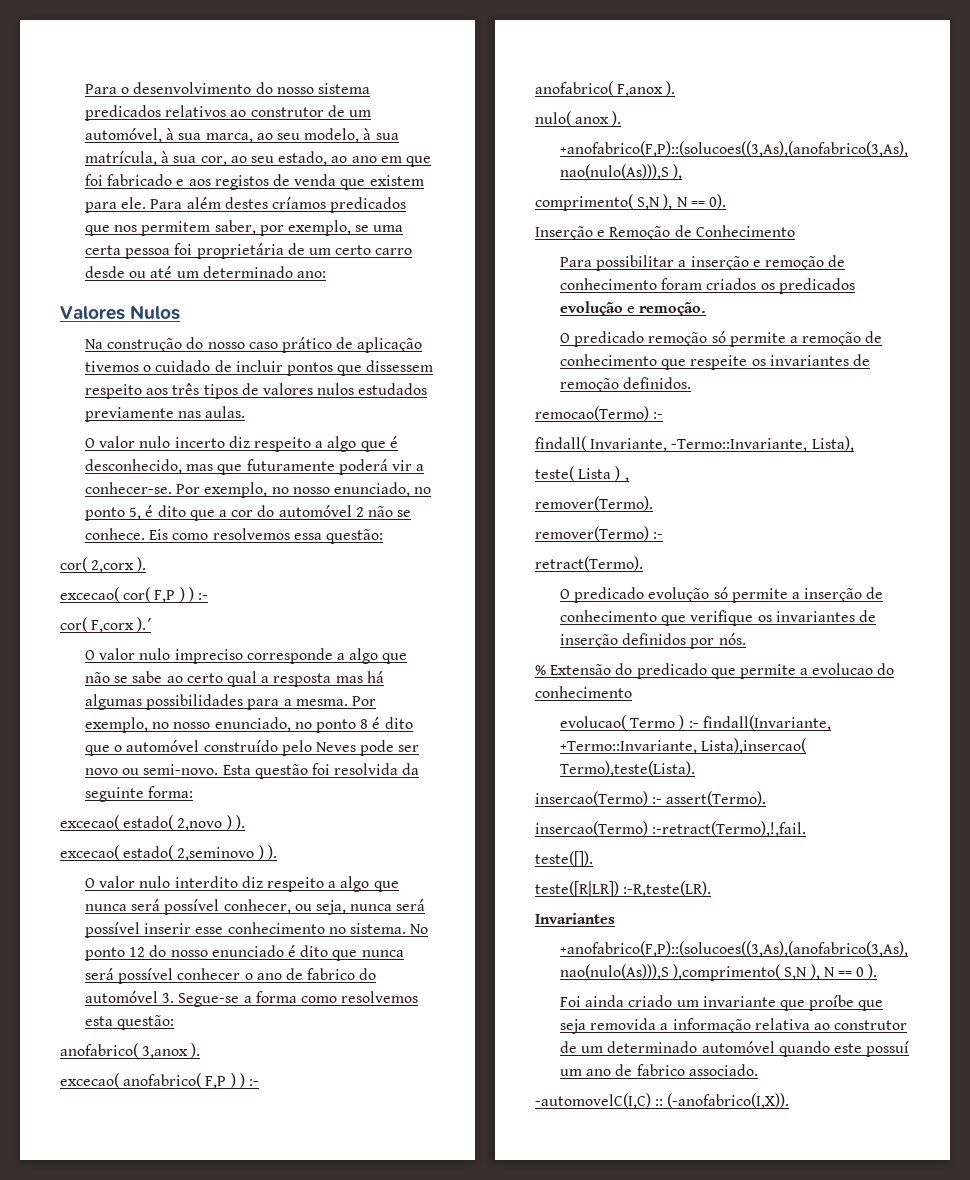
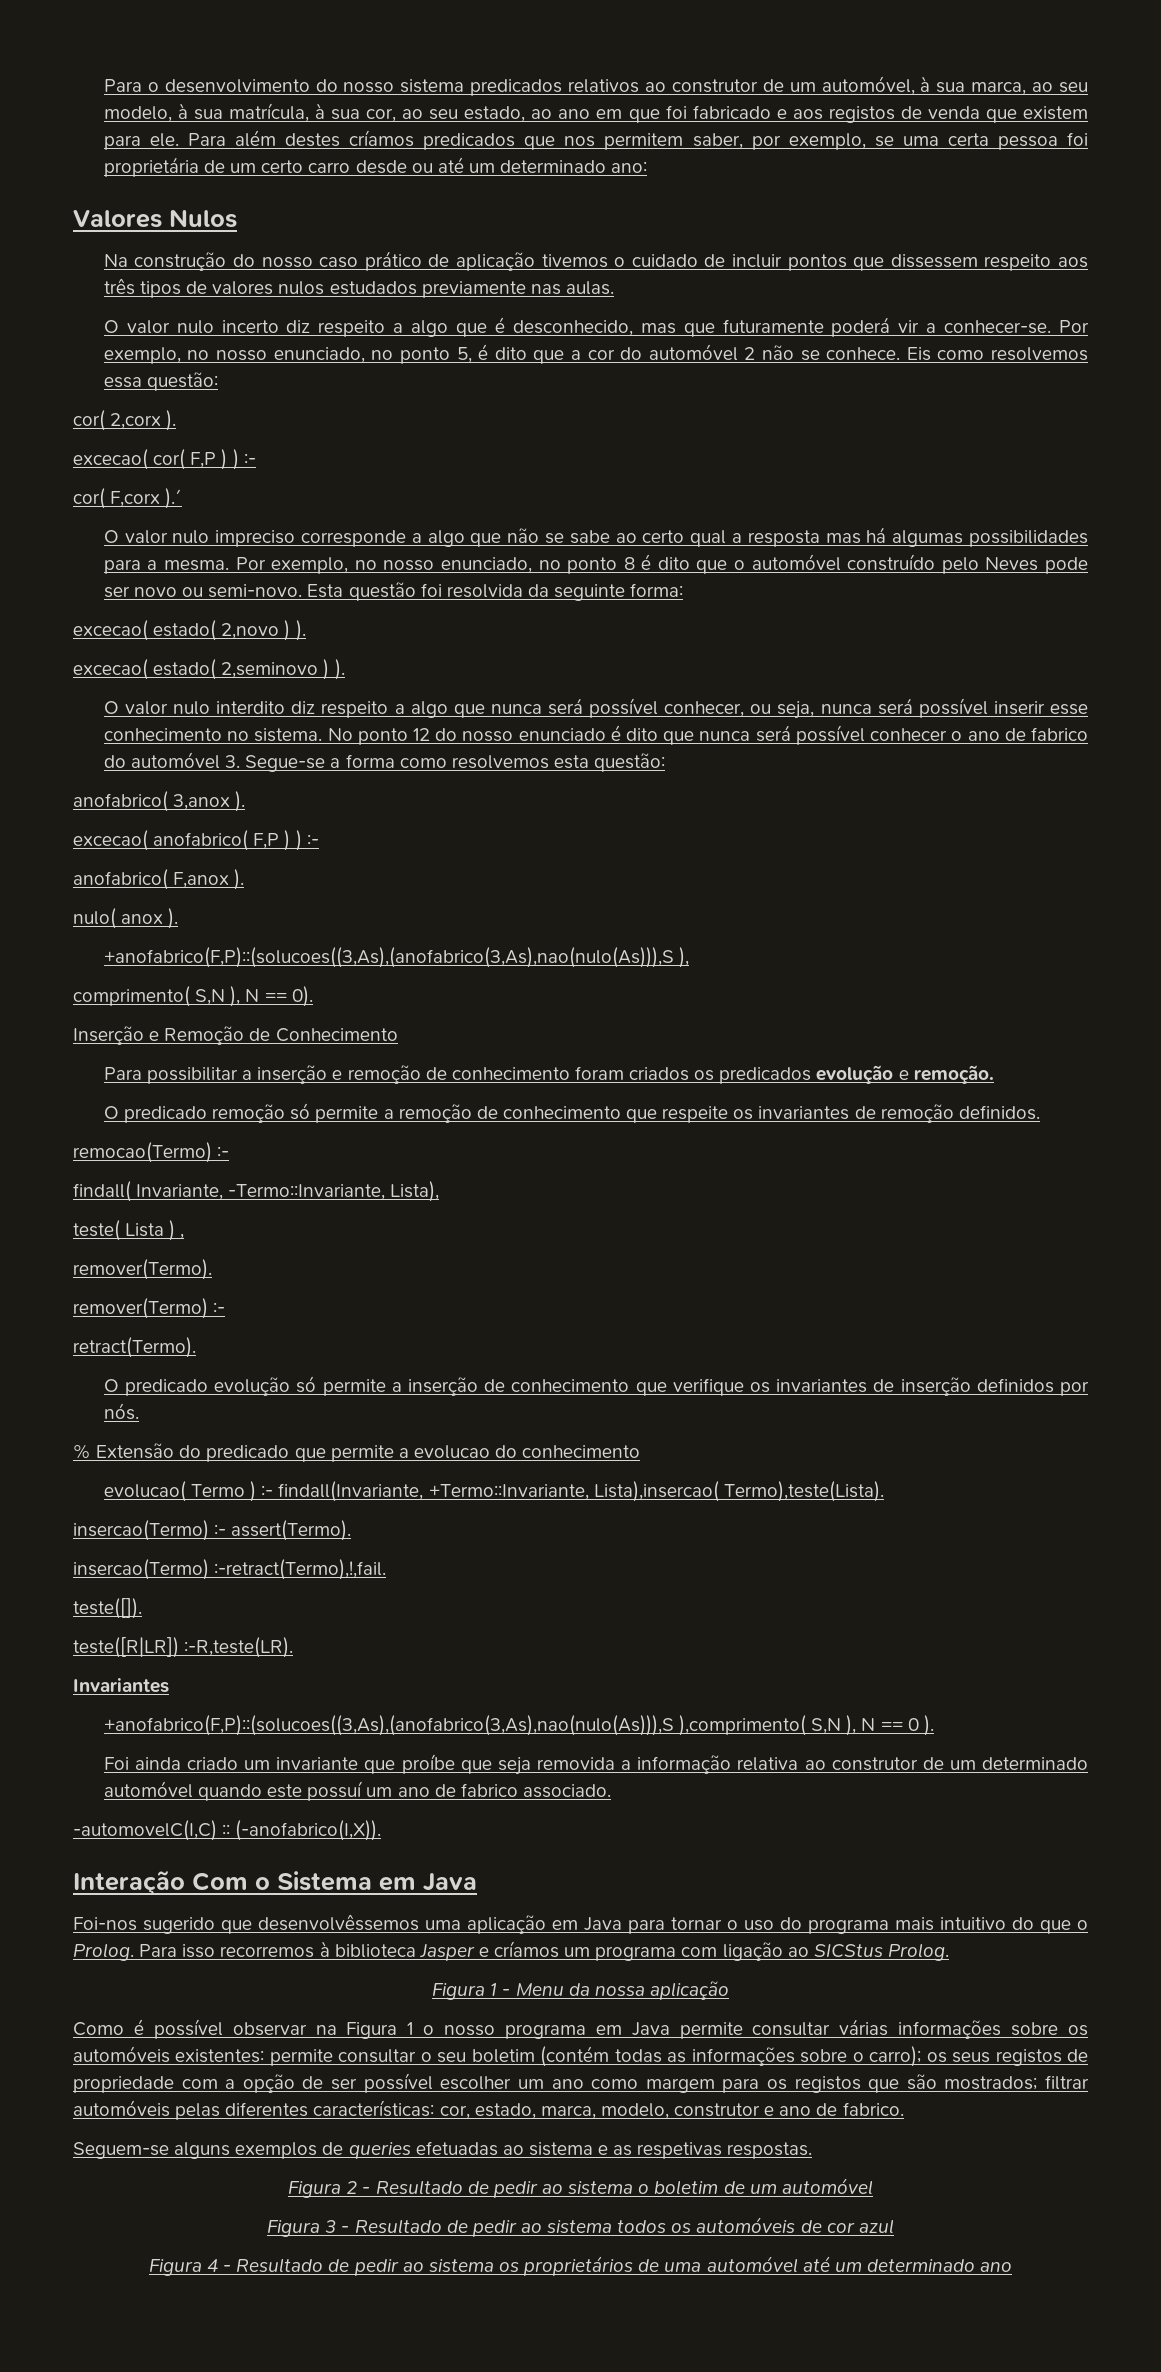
(790, 1101) none -> [73,1871,477,1895] [73,1914,1088,1934] [73,1941,949,1961] [432,1981,729,2000] [73,2019,1088,2039] [73,2046,1089,2067] [73,2073,1089,2093] [73,2100,904,2120] [73,2141,813,2159] [288,2178,873,2198] [267,2217,894,2237] [148,2256,1013,2276] // Interação Com o Sistema em Java // Foi-nos sugerido que desenvolvêssemos uma aplicação em Java para tornar o uso do programa mais intuitivo do que o Prolog. Para isso recorremos à biblioteca Jasper e críamos um programa com ligação ao SICStus Prolog. // Figura 1 - Menu da nossa aplicação // Como é possível observar na Figura 1 o nosso programa em Java permite consultar várias informações sobre os automóveis existentes: permite consultar o seu boletim (contém todas as informações sobre o carro); os seus registos de propriedade com a opção de ser possível escolher um ano como margem para os registos que são mostrados; filtrar automóveis pelas diferentes características: cor, estado, marca, modelo, construtor e ano de fabrico. // Seguem-se alguns exemplos de queries efetuadas ao sistema e as respetivas respostas. // Figura 2 - Resultado de pedir ao sistema o boletim de um automóvel // Figura 3 - Resultado de pedir ao sistema todos os automóveis de cor azul // Figura 4 - Resultado de pedir ao sistema os proprietários de uma automóvel até um determinado ano

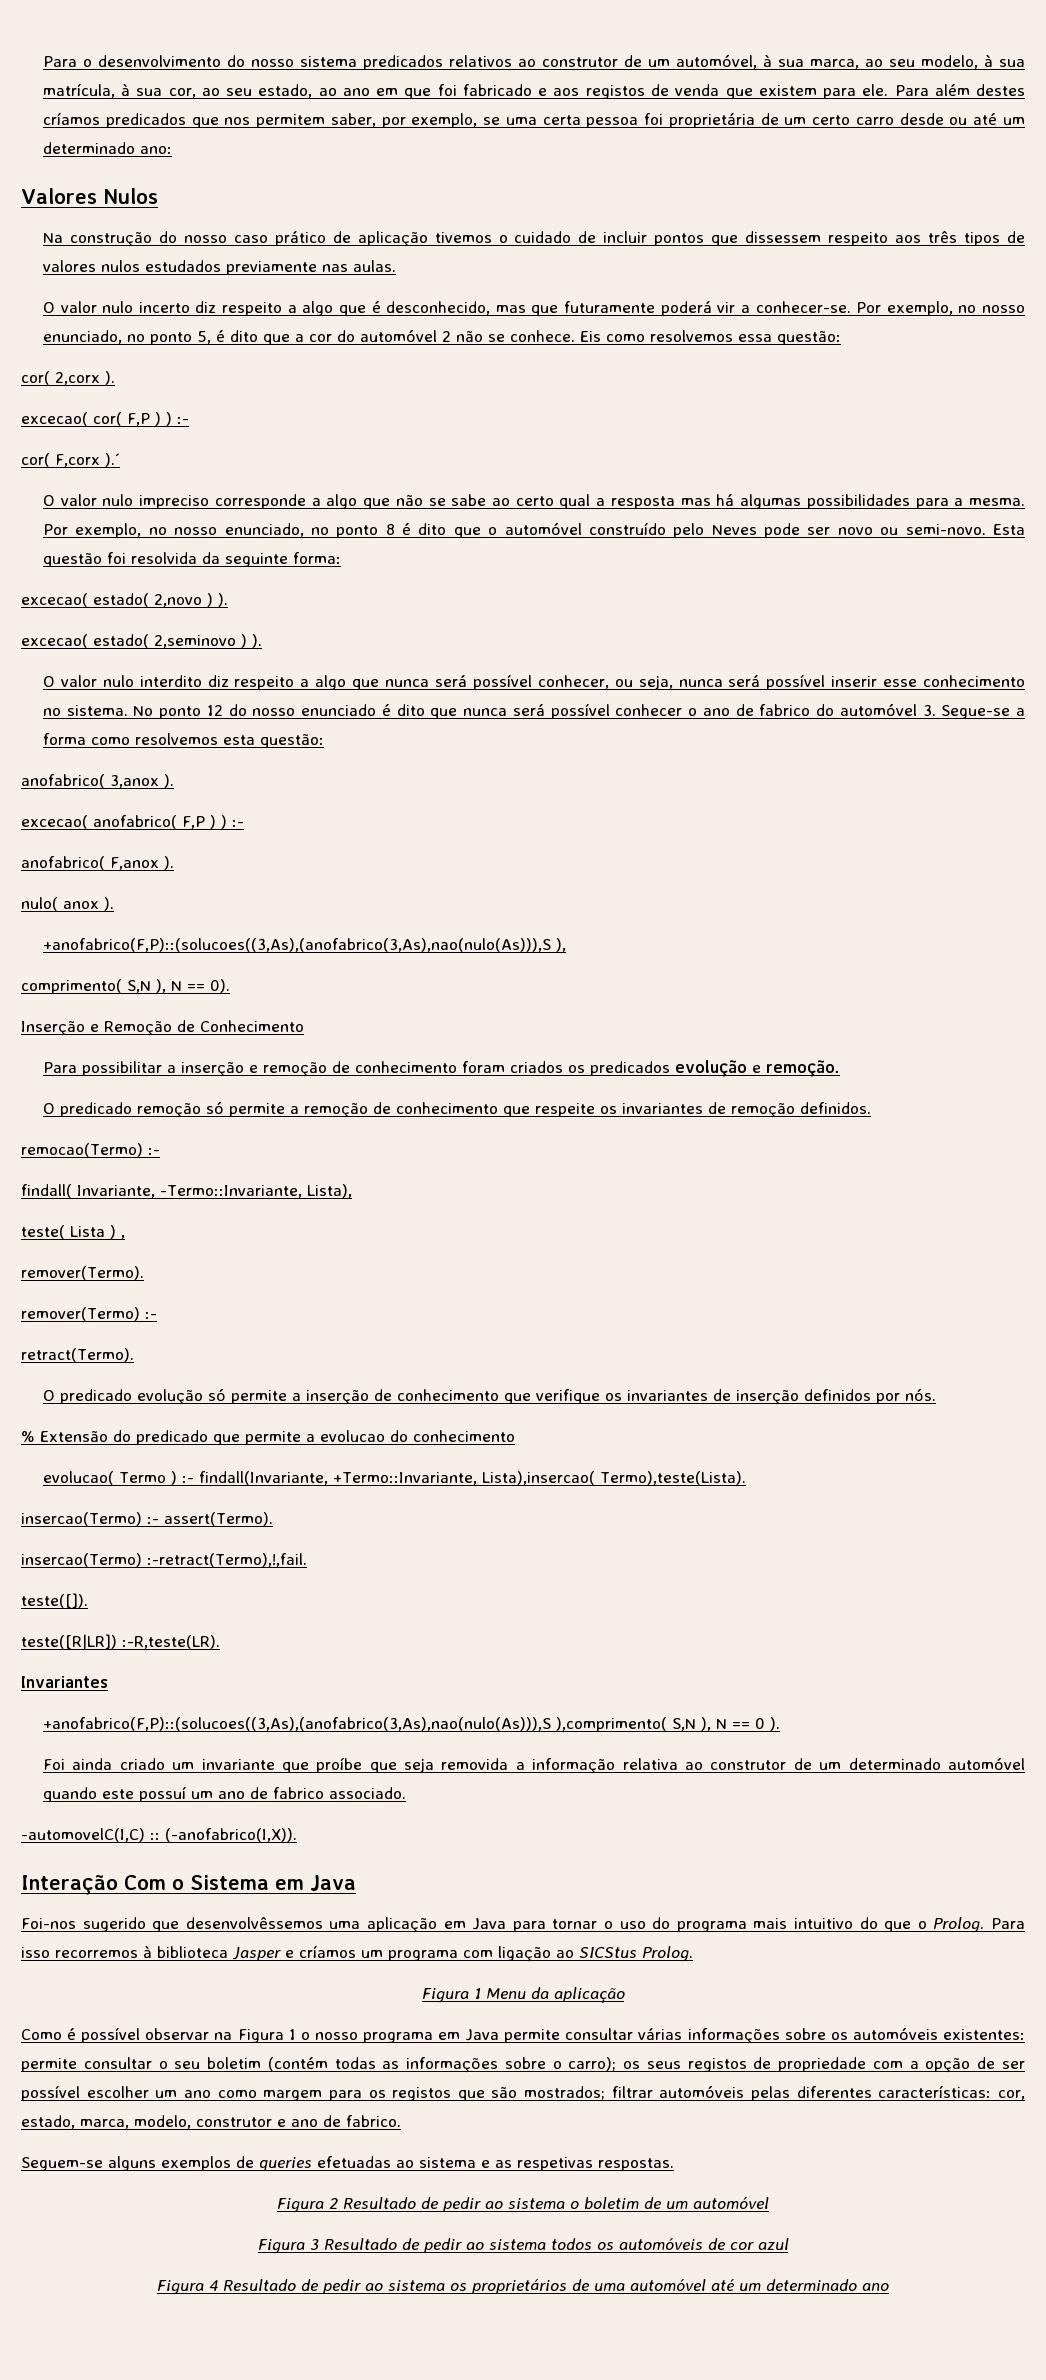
[502,1989,511,1996] - -> (481, 1993) none
[594,1986,645,1996] nossa -> (549, 1993) none
[362,2187,371,2194] - -> (338, 2203) none
[341,2226,350,2233] - -> (319, 2244) none
[223,2265,232,2272] - -> (218, 2285) none

